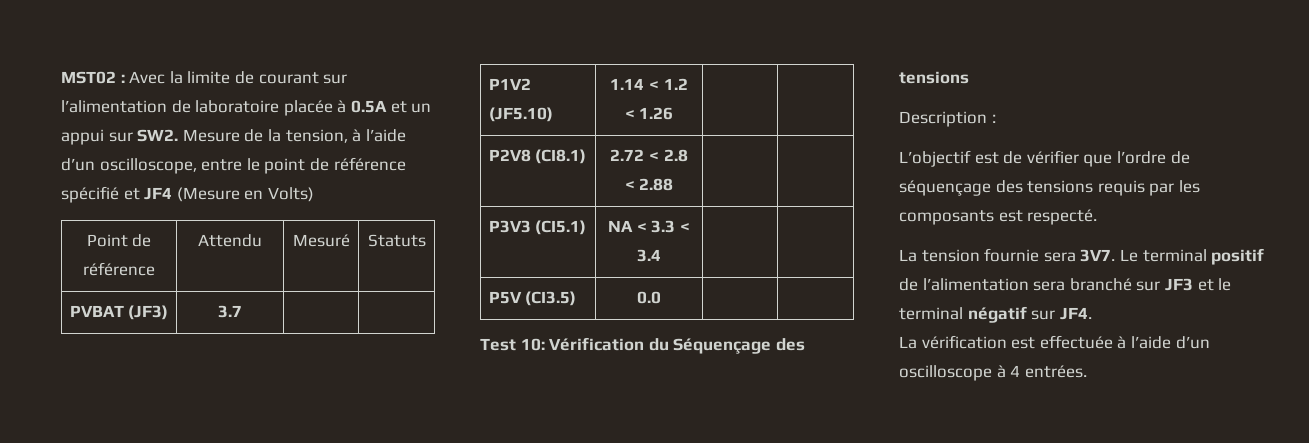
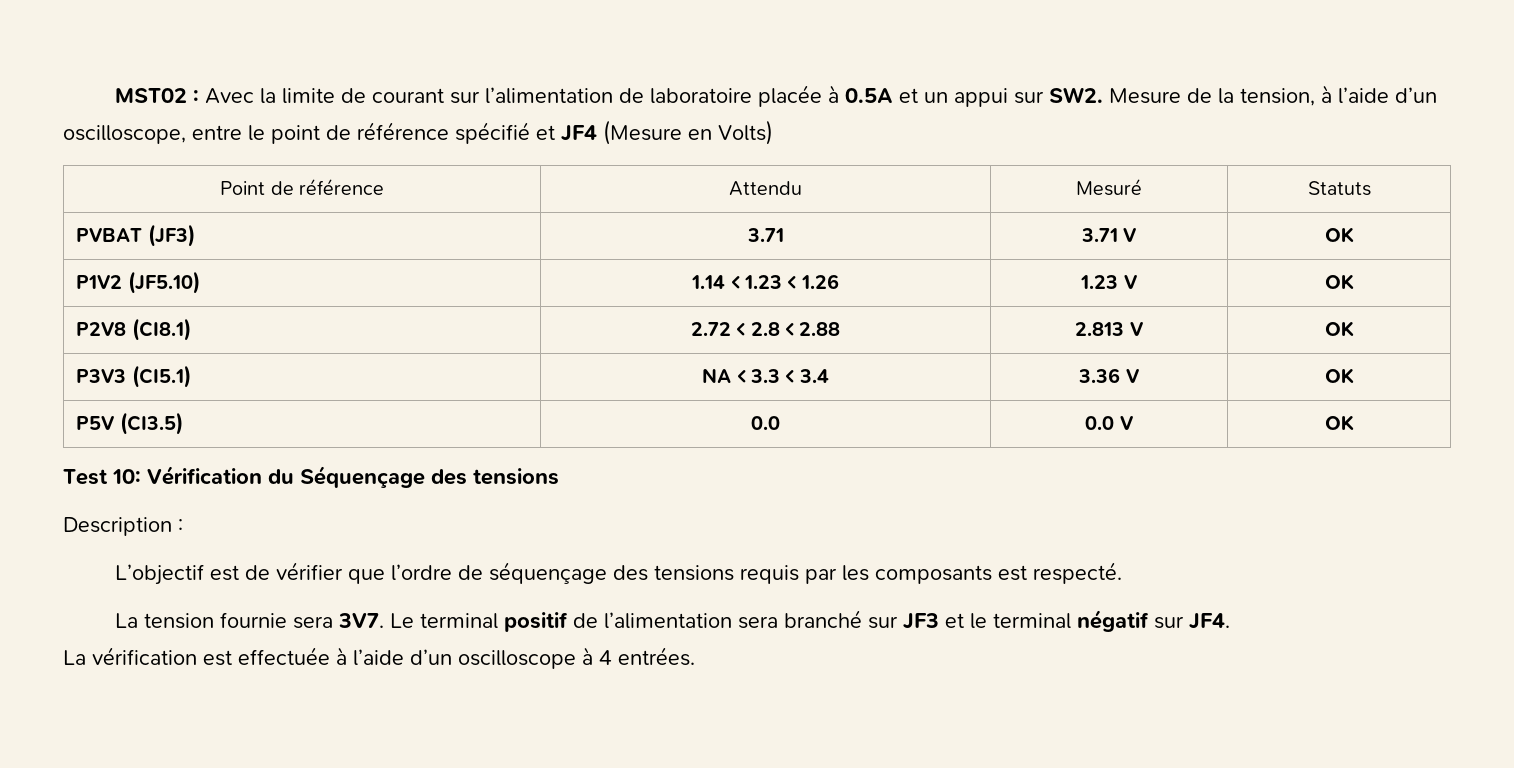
[218,305,242,318] 3.7 | | -> [746,228,784,242] [1080,228,1138,242] [1324,227,1354,243] 3.71 | 3.71 V | OK
[663,78,688,90] 1.2 -> [744,275,783,289] 1.23
(674, 113) | -> [1080,275,1138,289] [1324,274,1354,290] 1.23 V | OK
(674, 184) | -> [1075,322,1144,336] [1324,321,1354,337] 2.813 V | OK
(661, 255) | -> [1078,368,1140,383] [1324,368,1354,384] 3.36 V | OK
(661, 297) | -> [1085,416,1134,430] [1324,415,1354,431] 0.0 V | OK

